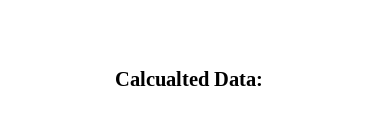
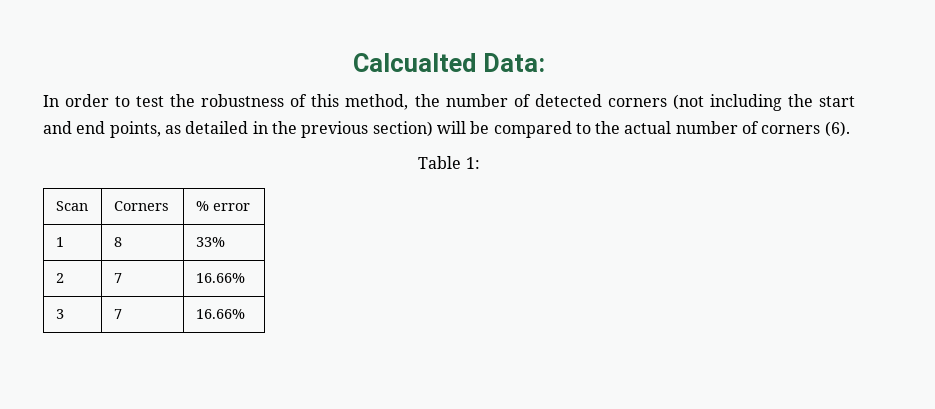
(264, 79) none -> [43,94,855,111] [43,121,850,138] [418,156,480,169] [55,201,88,211] [113,201,169,211] [195,201,250,211] [55,237,64,247] [113,237,122,247] [195,237,225,247] [55,273,64,283] [113,273,122,283] [195,273,245,283] [55,309,64,319] [113,309,122,319] [195,309,245,319] // In order to test the robustness of this method, the number of detected corners (not including the start and end points, as detailed in the previous section) will be compared to the actual number of corners (6). // Table 1: // Scan | Corners | % error // 1 | 8 | 33% // 2 | 7 | 16.66% // 3 | 7 | 16.66%

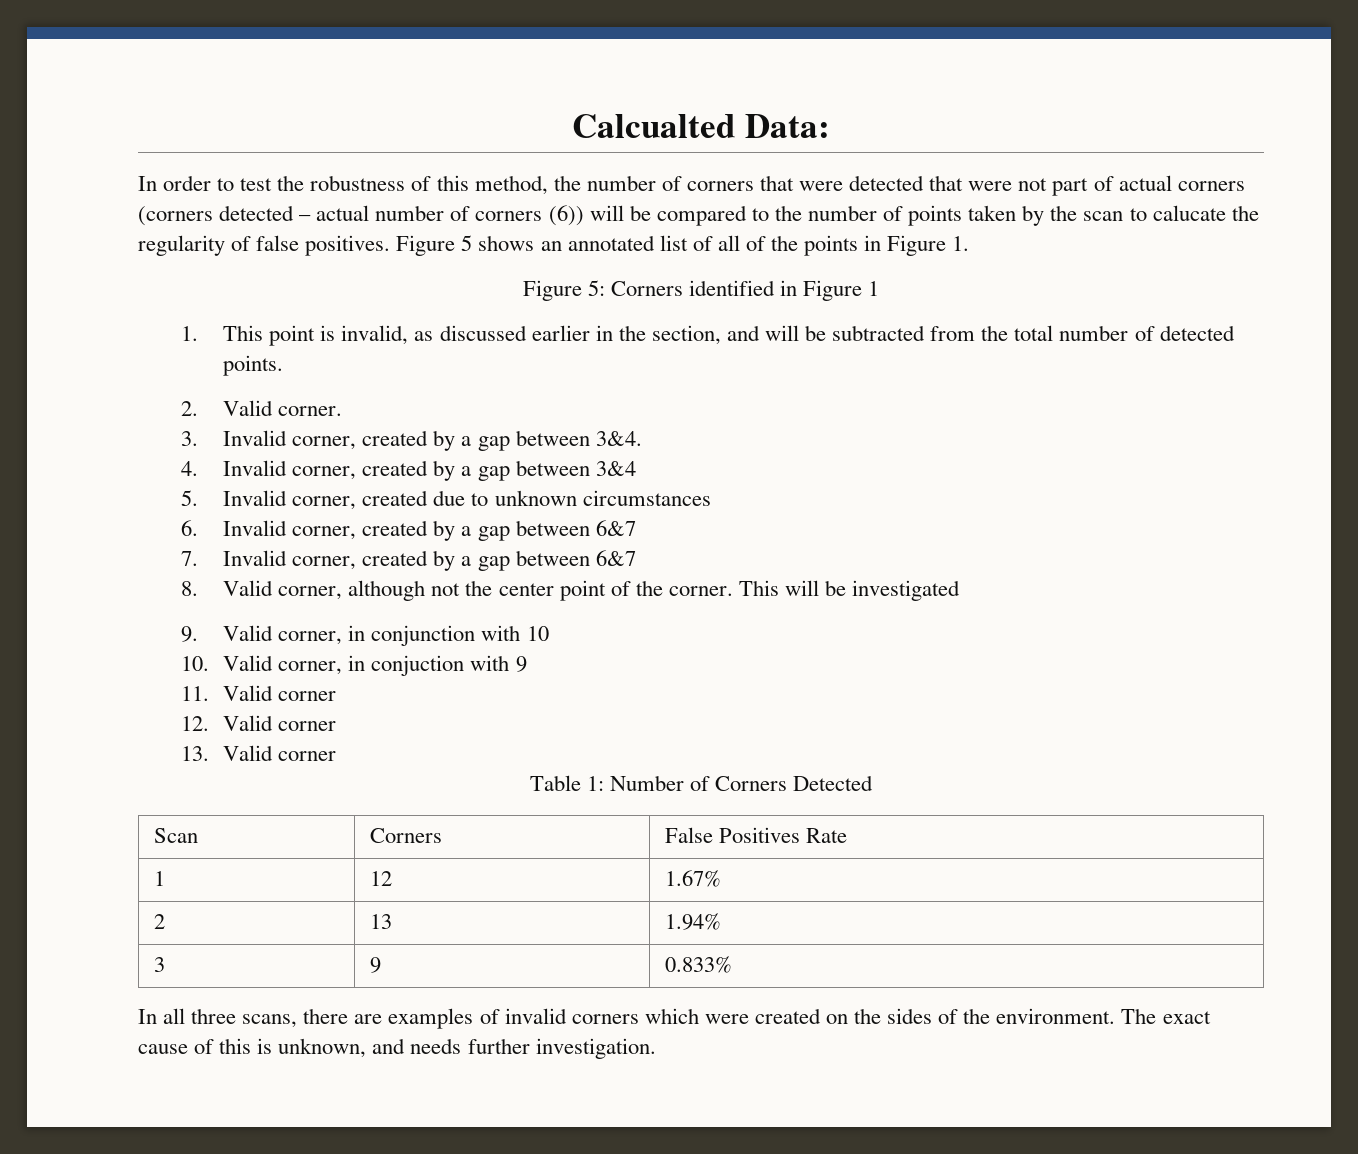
[534,94,855,111] [43,121,433,138] detected corners (not including the start and end points, as detailed in the previous section) -> [686,175,1245,196] [138,205,584,226] corners that were detected that were not part of actual corners (corners detected – actual number of corners (6))
[624,121,850,137] [418,156,480,169] actual number of corners (6). // Table 1: -> [807,205,1259,226] [138,235,970,256] [522,280,880,301] [180,325,1235,346] [223,355,284,376] [180,400,343,416] [180,430,642,451] [180,460,636,481] [180,490,711,510] [180,520,636,541] [180,550,636,571] [180,580,961,601] [180,625,549,646] [180,655,527,676] [180,685,337,701] [180,715,337,731] [180,745,337,761] [529,775,874,791] number of points taken by the scan to calucate the regularity of false positives. Figure 5 shows an annotated list of all of the points in Figure 1. // Figure 5: Corners identified in Figure 1 // 1. This point is invalid, as discussed earlier in the section, and will be subtracted from the total number of detected points. // 2. Valid corner. // 3. Invalid corner, created by a gap between 3&4. // 4. Invalid corner, created by a gap between 3&4 // 5. Invalid corner, created due to unknown circumstances // 6. Invalid corner, created by a gap between 6&7 // 7. Invalid corner, created by a gap between 6&7 // 8. Valid corner, although not the center point of the corner. This will be investigated // 9. Valid corner, in conjunction with 10 // 10. Valid corner, in conjuction with 9 // 11. Valid corner // 12. Valid corner // 13. Valid corner // Table 1: Number of Corners Detected
[195,201,250,211] % error -> [665,827,848,843] False Positives Rate
[113,237,122,247] [195,237,225,247] 8 | 33% -> [370,871,393,886] [665,870,722,887] 12 | 1.67%
[113,273,122,283] [195,273,245,283] 7 | 16.66% -> [370,914,393,929] [665,913,722,930] 13 | 1.94%
[113,309,122,319] [195,309,245,319] 7 | 16.66% -> [370,957,382,973] [665,956,733,973] [138,1008,1211,1029] [138,1038,656,1059] 9 | 0.833% // In all three scans, there are examples of invalid corners which were created on the sides of the environment. The exact cause of this is unknown, and needs further investigation.

